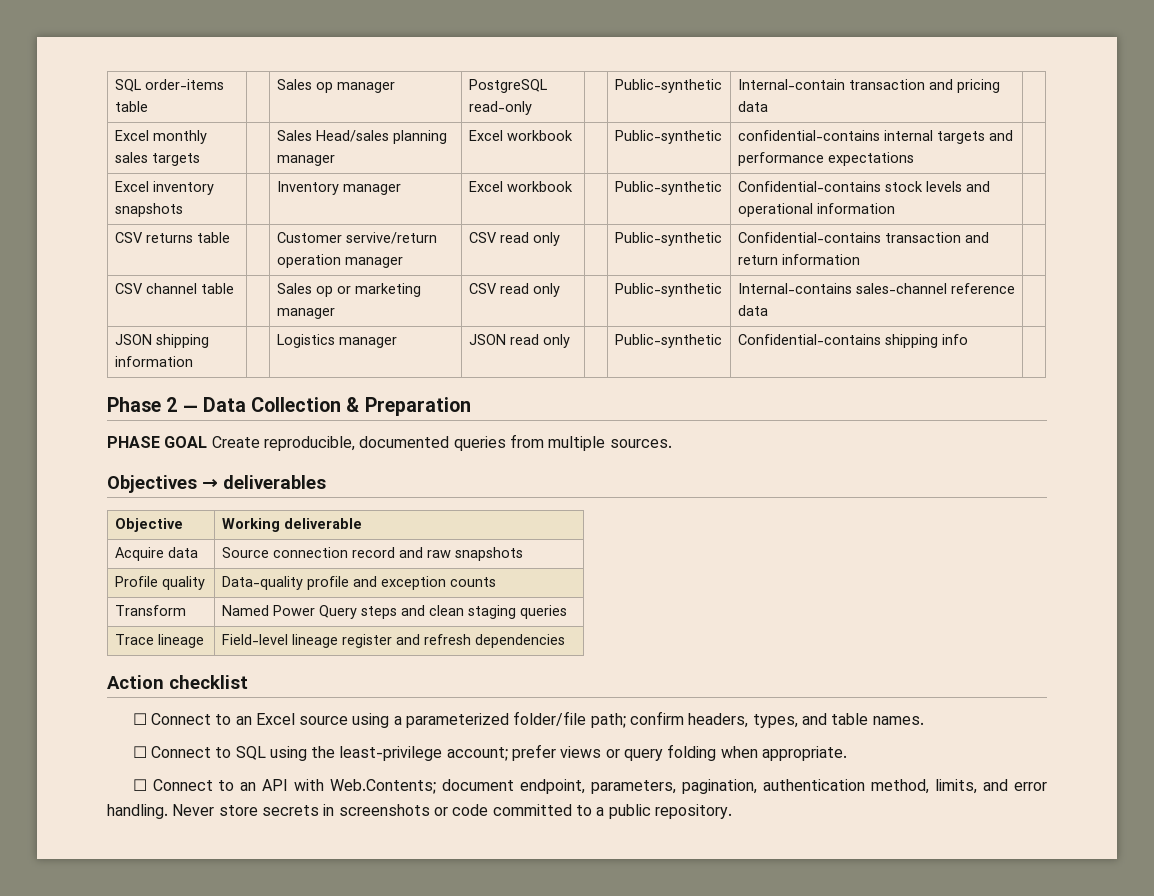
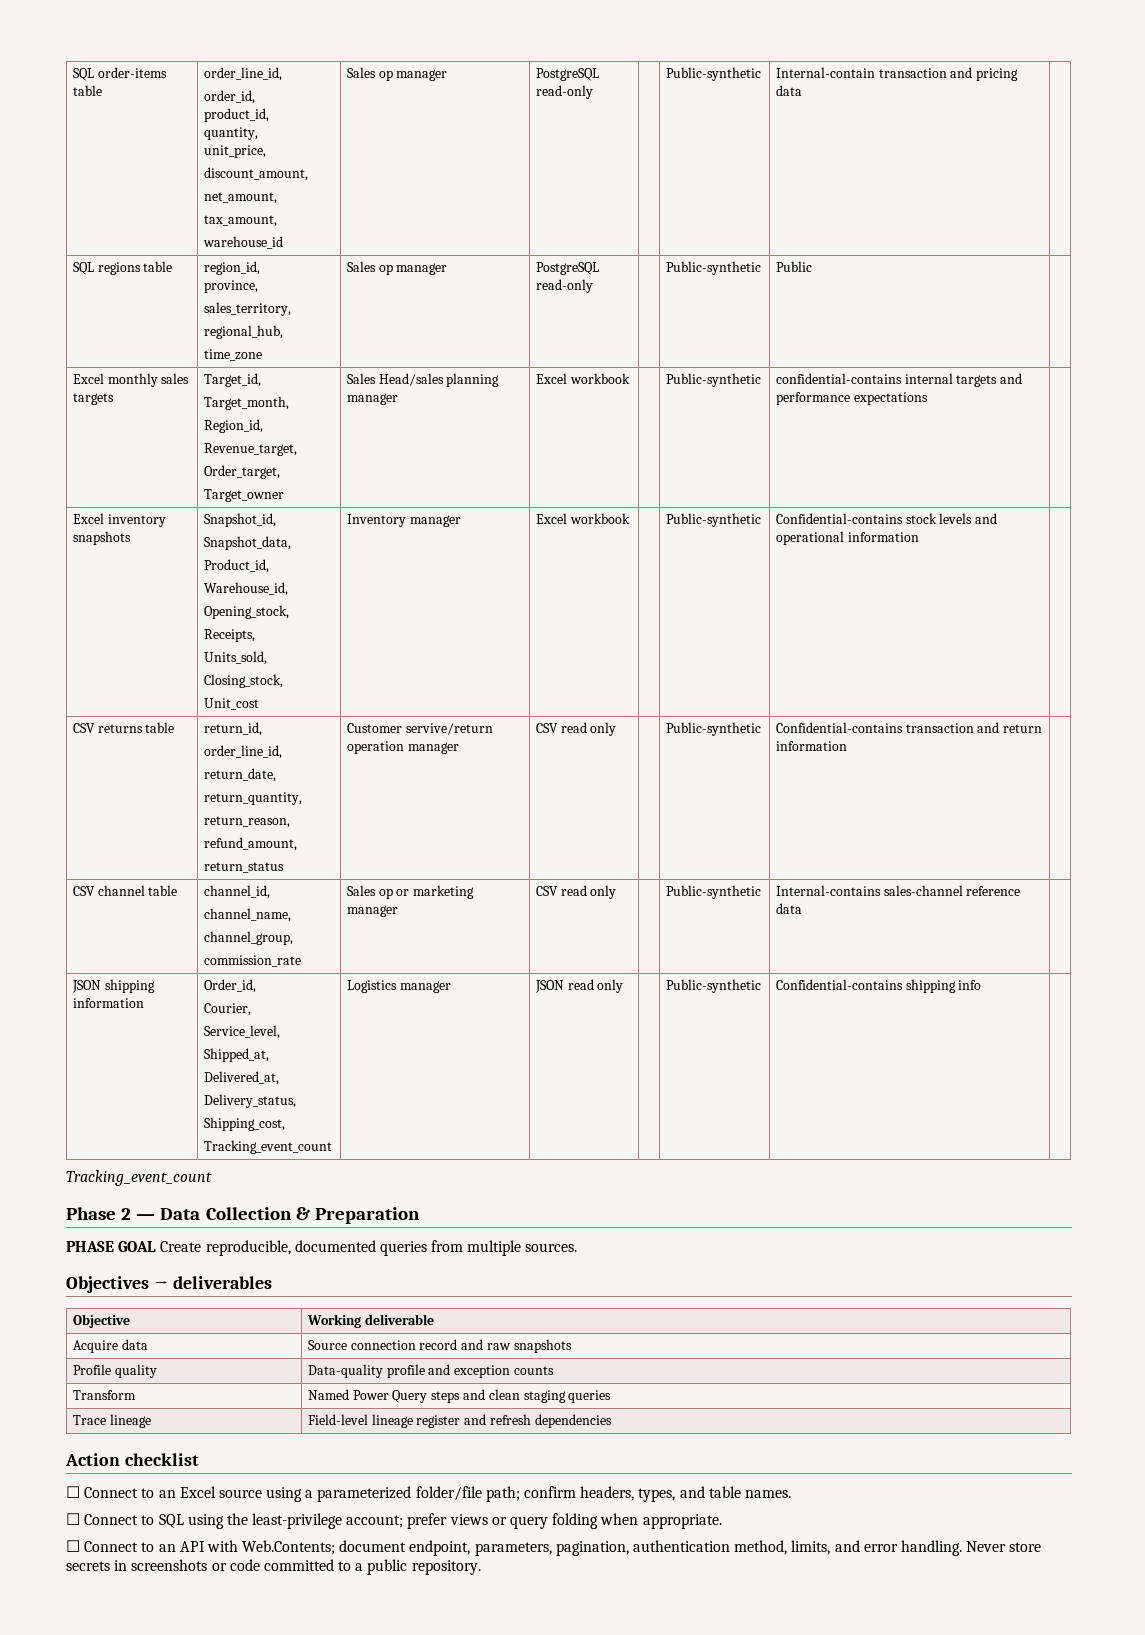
(148, 106) none -> [203,67,282,81] [203,90,255,104] [203,108,269,122] [203,127,258,140] [203,145,266,158] [203,167,308,181] [203,192,277,204] [203,215,277,227] [202,236,283,249] order_line_id, // order_id, // product_id, // quantity, // unit_price, // discount_amount, // net_amount, // tax_amount, // warehouse_id
[114,130,207,144] [114,152,200,166] Excel monthly sales targets | -> [72,261,173,275] [203,261,260,275] [203,280,258,293] [203,302,291,316] [203,325,283,339] [203,349,262,361] [346,261,448,275] [535,262,599,275] [535,279,593,293] [665,261,761,275] [775,261,812,272] [72,373,190,387] [72,393,114,405] [203,373,261,387] [203,396,289,410] [203,419,263,433] [203,443,297,456] [203,465,280,479] [203,489,284,502] SQL regions table | region_id, // province, // sales_territory, // regional_hub, // time_zone | Sales op manager | PostgreSQL read-only | | Public-synthetic | Public | // Excel monthly sales targets | Target_id, // Target_month, // Region_id, // Revenue_target, // Order_target, // Target_owner
(183, 210) none -> [203,513,276,527] [203,536,291,550] [203,559,269,573] [203,582,288,596] [203,605,289,619] [203,629,255,642] [203,651,267,665] [203,674,283,688] [203,698,259,710] Snapshot_id, // Snapshot_data, // Product_id, // Warehouse_id, // Opening_stock, // Receipts, // Units_sold, // Closing_stock, // Unit_cost
(230, 237) none -> [203,722,262,736] [203,745,282,759] [203,768,276,782] [203,792,302,805] [203,816,290,828] [203,837,297,851] [203,862,284,873] return_id, // order_line_id, // return_date, // return_quantity, // return_reason, // refund_amount, // return_status
(234, 288) none -> [203,885,270,899] [203,908,291,922] [203,931,293,945] [203,955,301,967] channel_id, // channel_name, // channel_group, // commission_rate
(193, 361) none -> [203,979,256,993] [203,1003,251,1016] [203,1025,280,1039] [203,1048,269,1062] [203,1071,279,1085] [203,1094,296,1108] [203,1117,285,1131] [203,1140,332,1154] Order_id, // Courier, // Service_level, // Shipped_at, // Delivered_at, // Delivery_status, // Shipping_cost, // Tracking_event_count
(968, 339) none -> [66,1170,212,1186] // Tracking_event_count

